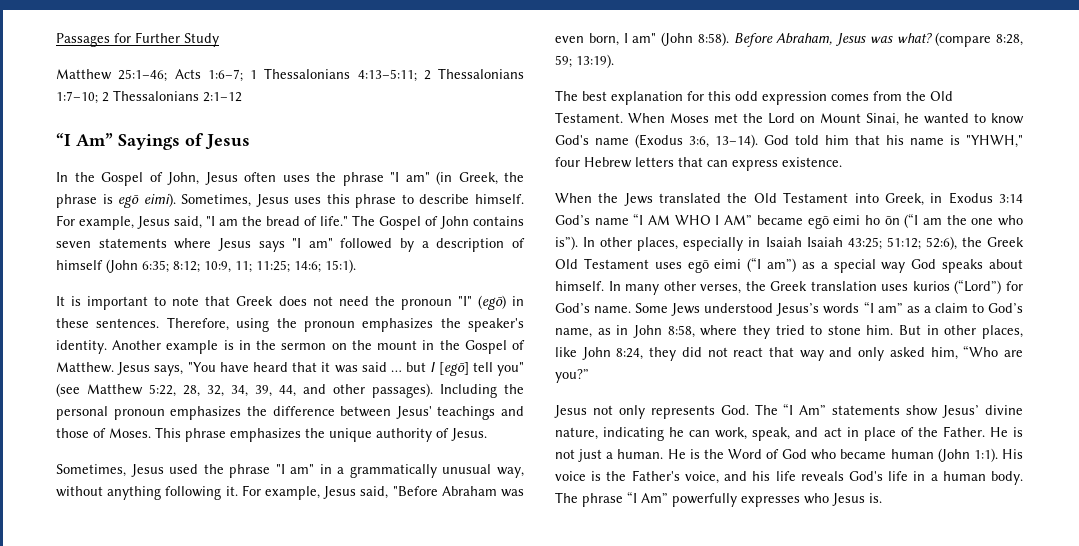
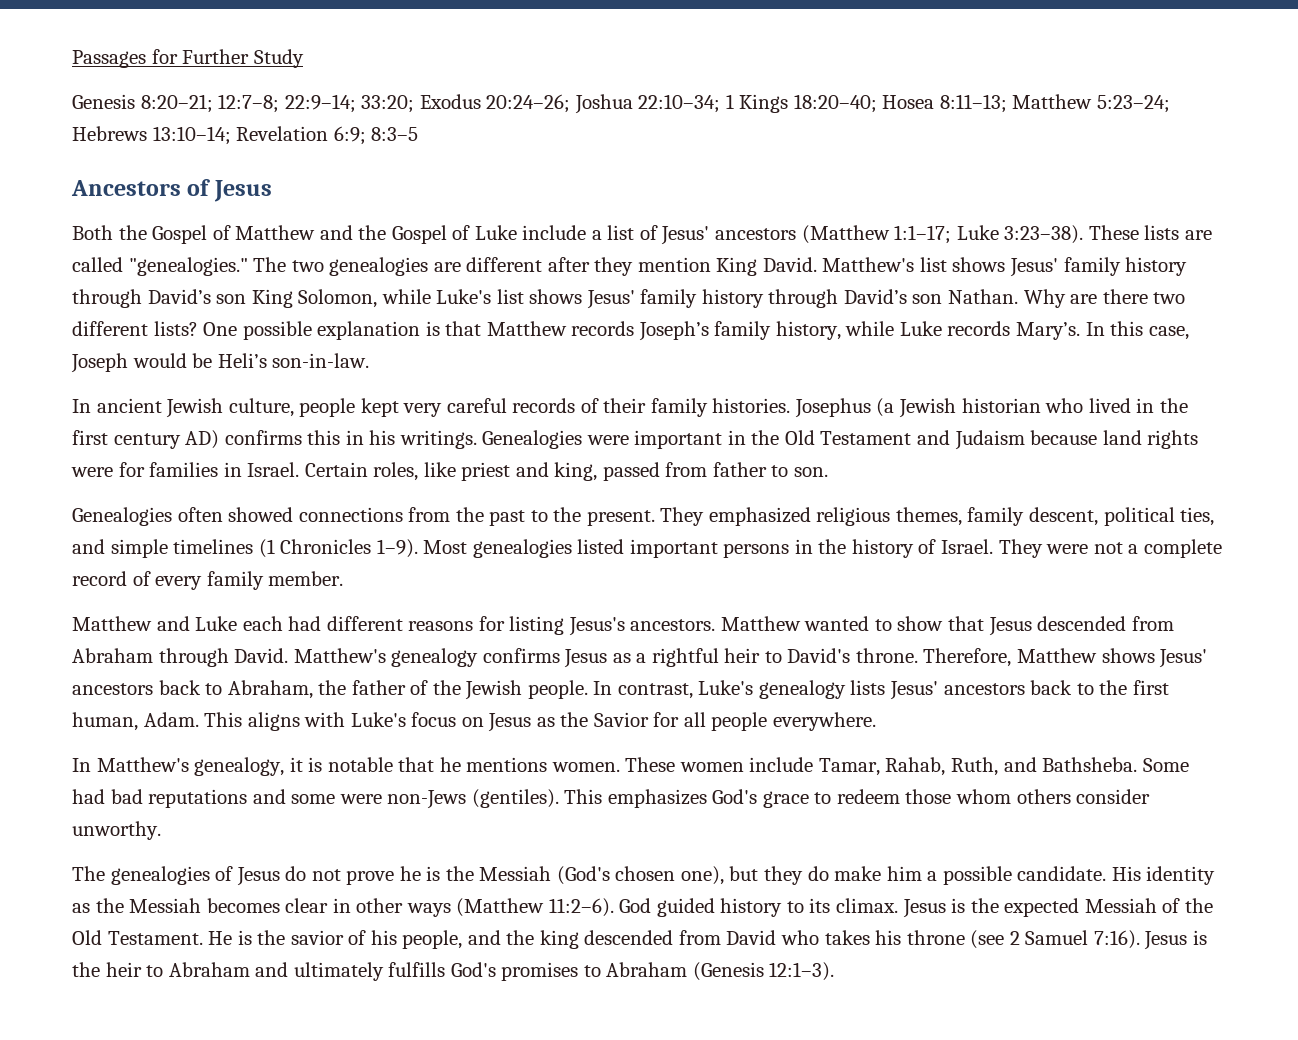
[56,68,524,82] [56,90,242,104] [56,133,180,150] Matthew 25:1–46; Acts 1:6–7; 1 Thessalonians 4:13–5:11; 2 Thessalonians 1:7–10; 2 Thessalonians 2:1–12 // “I Am” Sayings -> [72,94,1171,114] [72,126,419,145] [71,180,181,196] Genesis 8:20–21; 12:7–8; 22:9–14; 33:20; Exodus 20:24–26; Joshua 22:10–34; 1 Kings 18:20–40; Hosea 8:11–13; Matthew 5:23–24; Hebrews 13:10–14; Revelation 6:9; 8:3–5 // Ancestors
[56,171,524,186] [56,193,524,208] [56,215,524,230] [56,238,525,252] [56,259,356,273] [56,295,524,310] [56,317,524,332] [56,340,525,354] [56,362,524,376] [56,383,524,398] [56,406,524,420] [56,427,487,442] [56,464,524,478] [56,485,524,500] [555,32,1023,47] [555,54,614,68] [555,90,953,105] [555,112,1024,126] [555,134,1023,148] [555,157,842,171] [555,192,1023,206] [555,213,1023,229] [555,236,1024,251] [555,257,1024,273] [555,279,1023,295] [555,301,1024,316] [555,325,1024,339] [555,345,1023,361] [555,369,589,383] [554,403,1024,419] [555,426,1023,441] [555,448,1023,462] [555,470,1024,485] [555,491,882,507] In the Gospel of John, Jesus often uses the phrase "I am" (in Greek, the phrase is egō eimi). Sometimes, Jesus uses this phrase to describe himself. For example, Jesus said, "I am the bread of life." The Gospel of John contains seven statements where Jesus says "I am" followed by a description of himself (John 6:35; 8:12; 10:9, 11; 11:25; 14:6; 15:1). // It is important to note that Greek does not need the pronoun "I" (egō) in these sentences. Therefore, using the pronoun emphasizes the speaker's identity. Another example is in the sermon on the mount in the Gospel of Matthew. Jesus says, "You have heard that it was said … but I [egō] tell you" (see Matthew 5:22, 28, 32, 34, 39, 44, and other passages). Including the personal pronoun emphasizes the difference between Jesus' teachings and those of Moses. This phrase emphasizes the unique authority of Jesus. // Sometimes, Jesus used the phrase "I am" in a grammatically unusual way, without anything following it. For example, Jesus said, "Before Abraham was even born, I am" (John 8:58). Before Abraham, Jesus was what? (compare 8:28, 59; 13:19). // The best explanation for this odd expression comes from the Old Testament. When Moses met the Lord on Mount Sinai, he wanted to know God's name (Exodus 3:6, 13–14). God told him that his name is "YHWH," four Hebrew letters that can express existence. // When the Jews translated the Old Testament into Greek, in Exodus 3:14 God’s name “I AM WHO I AM” became egō eimi ho ōn (“I am the one who is”). In other places, especially in Isaiah Isaiah 43:25; 51:12; 52:6), the Greek Old Testament uses egō eimi (“I am”) as a special way God speaks about himself. In many other verses, the Greek translation uses kurios (“Lord”) for God’s name. Some Jews understood Jesus’s words “I am” as a claim to God’s name, as in John 8:58, where they tried to stone him. But in other places, like John 8:24, they did not react that way and only asked him, “Who are you?” // Jesus not only represents God. The “I Am” statements show Jesus’ divine nature, indicating he can work, speak, and act in place of the Father. He is not just a human. He is the Word of God who became human (John 1:1). His voice is the Father's voice, and his life reveals God's life in a human body. The phrase “I Am” powerfully expresses who Jesus is. -> [72,225,1212,245] [72,257,1188,277] [72,289,1186,309] [72,321,1189,341] [71,353,370,373] [72,398,1188,418] [72,430,1199,450] [71,462,829,481] [72,507,1215,526] [72,539,1222,558] [72,571,344,590] [72,616,1174,636] [72,648,1208,668] [72,680,1169,700] [72,712,877,732] [72,757,1189,776] [72,789,1151,809] [72,821,161,840] [72,866,1216,886] [72,898,1213,918] [72,930,1207,950] [72,962,835,981] Both the Gospel of Matthew and the Gospel of Luke include a list of Jesus' ancestors (Matthew 1:1–17; Luke 3:23–38). These lists are called "genealogies." The two genealogies are different after they mention King David. Matthew's list shows Jesus' family history through David’s son King Solomon, while Luke's list shows Jesus' family history through David’s son Nathan. Why are there two different lists? One possible explanation is that Matthew records Joseph’s family history, while Luke records Mary’s. In this case, Joseph would be Heli’s son-in-law. // In ancient Jewish culture, people kept very careful records of their family histories. Josephus (a Jewish historian who lived in the first century AD) confirms this in his writings. Genealogies were important in the Old Testament and Judaism because land rights were for families in Israel. Certain roles, like priest and king, passed from father to son. // Genealogies often showed connections from the past to the present. They emphasized religious themes, family descent, political ties, and simple timelines (1 Chronicles 1–9). Most genealogies listed important persons in the history of Israel. They were not a complete record of every family member. // Matthew and Luke each had different reasons for listing Jesus's ancestors. Matthew wanted to show that Jesus descended from Abraham through David. Matthew's genealogy confirms Jesus as a rightful heir to David's throne. Therefore, Matthew shows Jesus' ancestors back to Abraham, the father of the Jewish people. In contrast, Luke's genealogy lists Jesus' ancestors back to the first human, Adam. This aligns with Luke's focus on Jesus as the Savior for all people everywhere. // In Matthew's genealogy, it is notable that he mentions women. These women include Tamar, Rahab, Ruth, and Bathsheba. Some had bad reputations and some were non-Jews (gentiles). This emphasizes God's grace to redeem those whom others consider unworthy. // The genealogies of Jesus do not prove he is the Messiah (God's chosen one), but they do make him a possible candidate. His identity as the Messiah becomes clear in other ways (Matthew 11:2–6). God guided history to its climax. Jesus is the expected Messiah of the Old Testament. He is the savior of his people, and the king descended from David who takes his throne (see 2 Samuel 7:16). Jesus is the heir to Abraham and ultimately fulfills God's promises to Abraham (Genesis 12:1–3).

